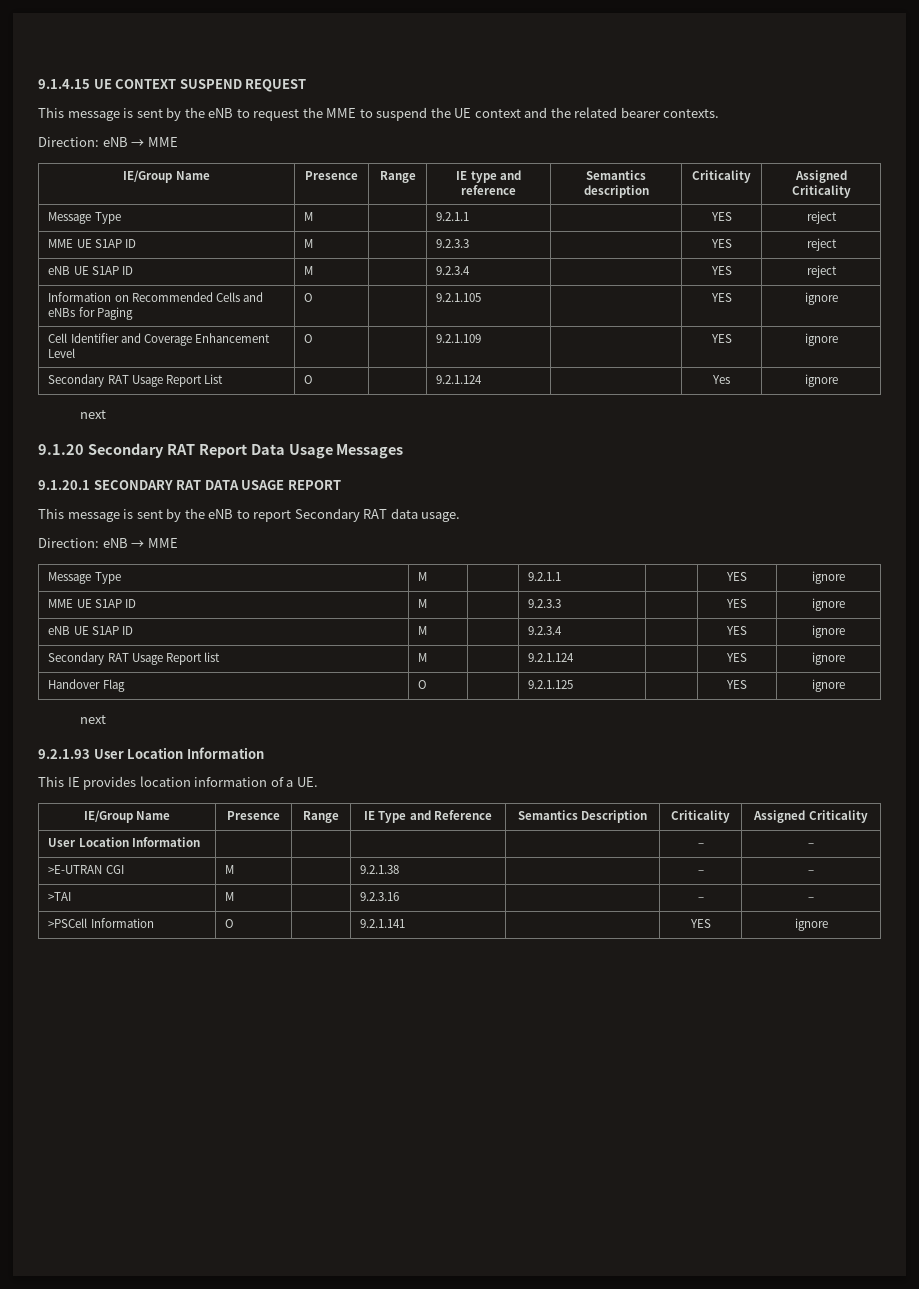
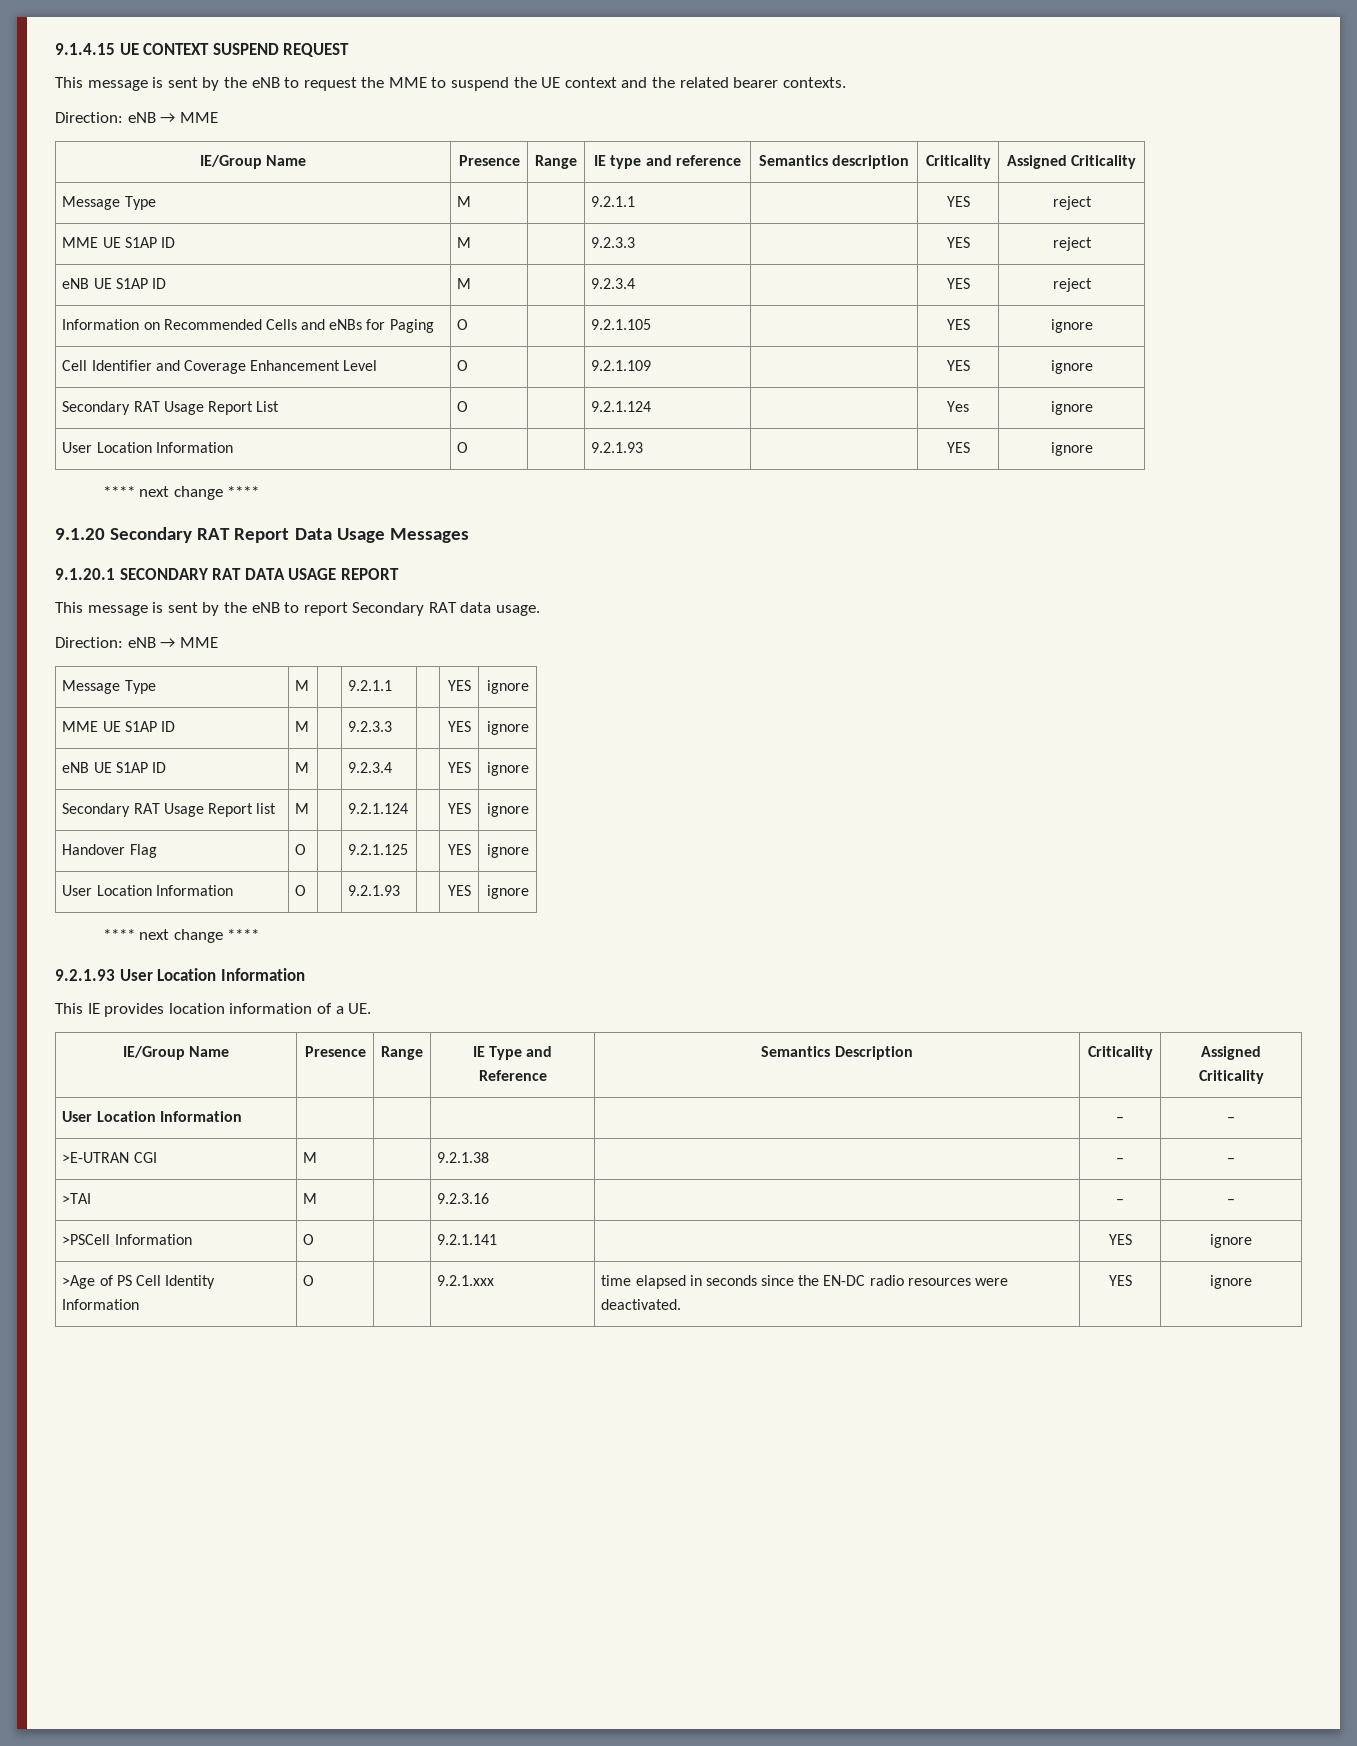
[80,410,107,419] // next -> [62,442,233,453] [457,442,469,453] [591,442,644,453] [946,442,970,453] [1050,442,1093,456] [102,486,260,500] // User Location Information | O | | 9.2.1.93 | | YES | ignore // **** next change ****
[80,715,107,724] // next -> [62,885,233,896] [295,885,307,896] [348,885,401,896] [447,885,471,896] [486,885,529,899] [102,929,260,943] // User Location Information | O | | 9.2.1.93 | | YES | ignore // **** next change ****
(828, 924) none -> [62,1275,216,1289] [62,1299,140,1310] [303,1275,315,1286] [437,1275,495,1286] [601,1275,1008,1289] [601,1299,682,1310] [1108,1275,1132,1286] [1210,1275,1252,1289] // >Age of PS Cell Identity Information | O | | 9.2.1.xxx | time elapsed in seconds since the EN-DC radio resources were deactivated. | YES | ignore

